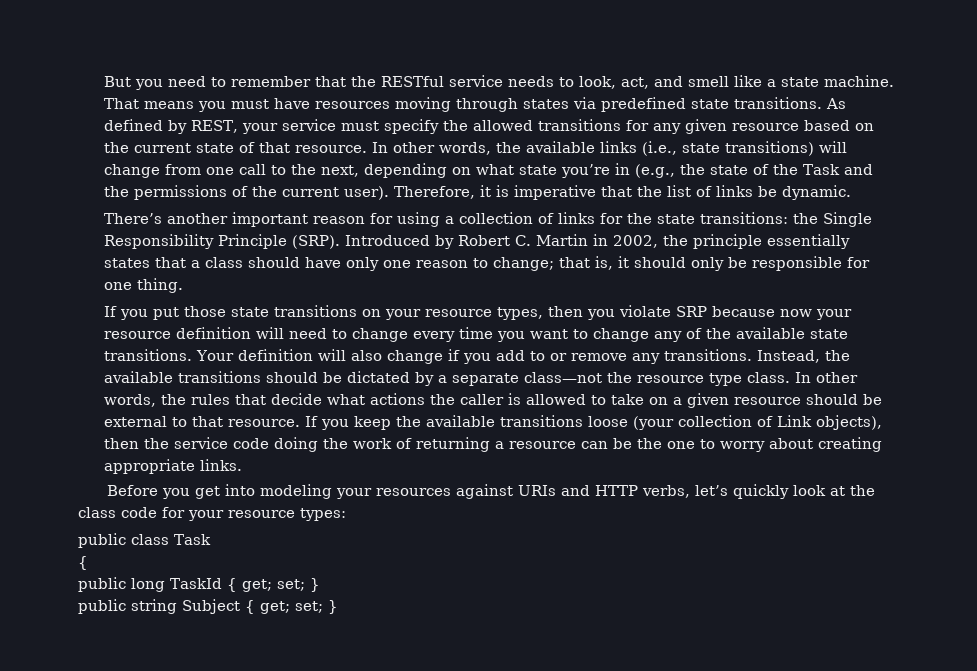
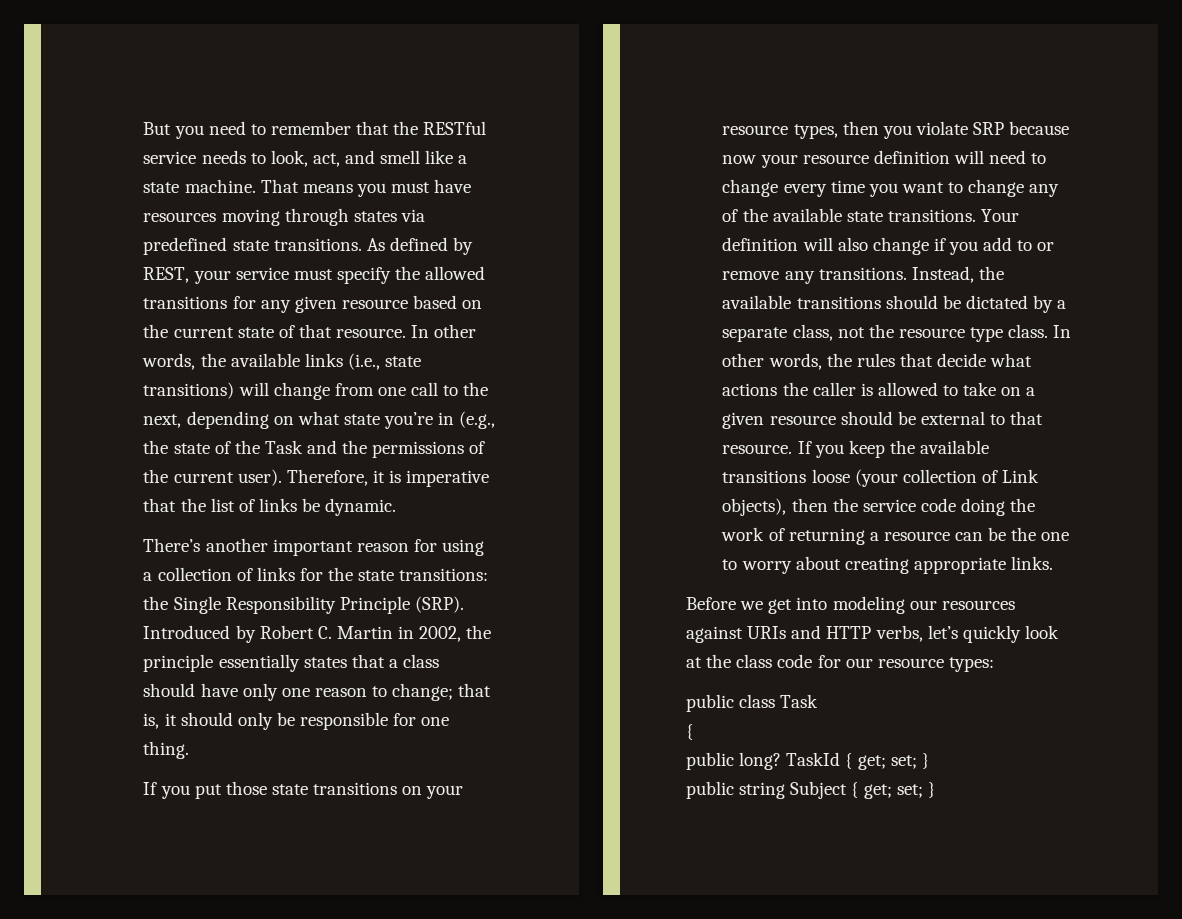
[524,372,603,383] class—not -> [792,324,865,341] class, not
[162,488,191,499] you -> [740,601,764,610] we
[336,488,373,499] your -> [909,600,937,610] our
[188,510,224,521] your -> [845,658,873,668] our
[131,578,165,592] long -> [739,752,782,770] long?

